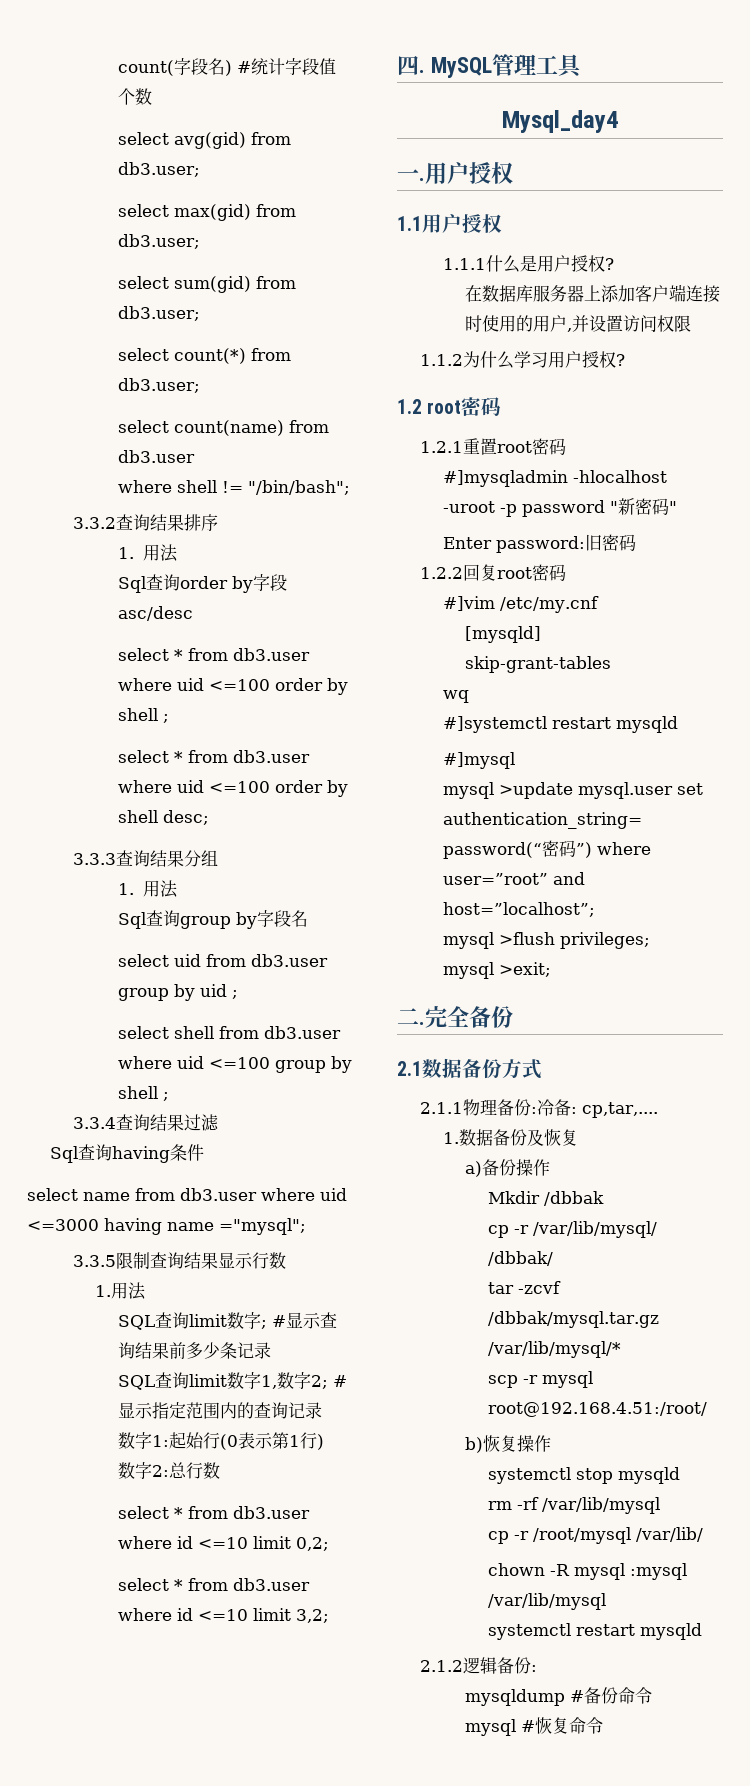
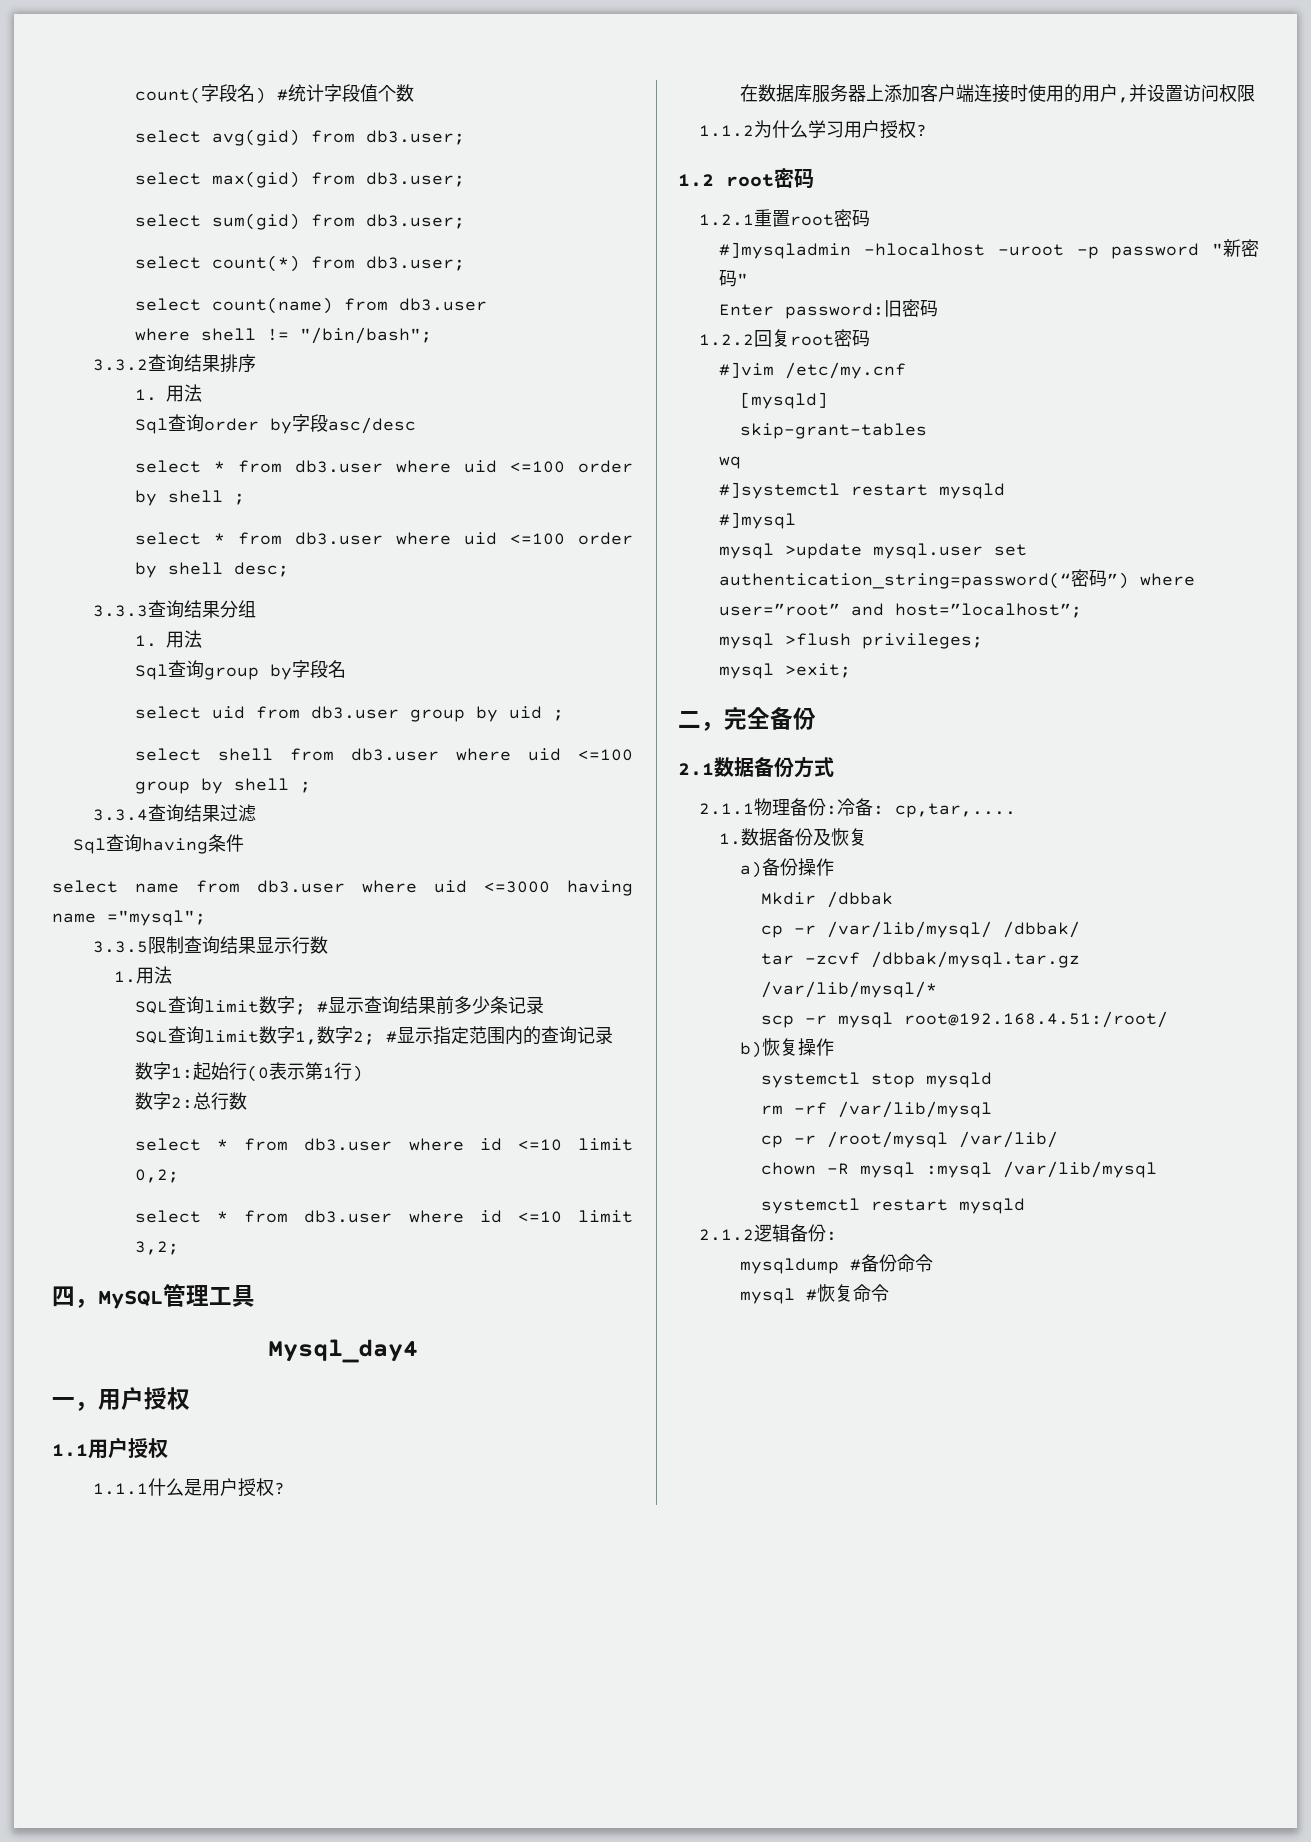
[419,70,425,73] . -> [75,1298,98,1308] ，
[419,178,425,181] . -> [75,1401,98,1411] ，
[419,1022,425,1025] . -> [701,721,724,731] ，

